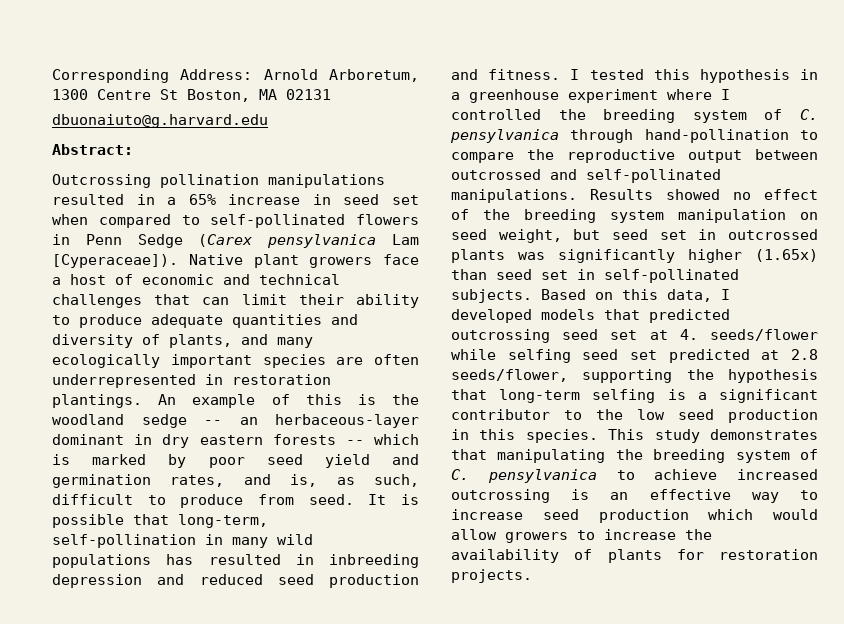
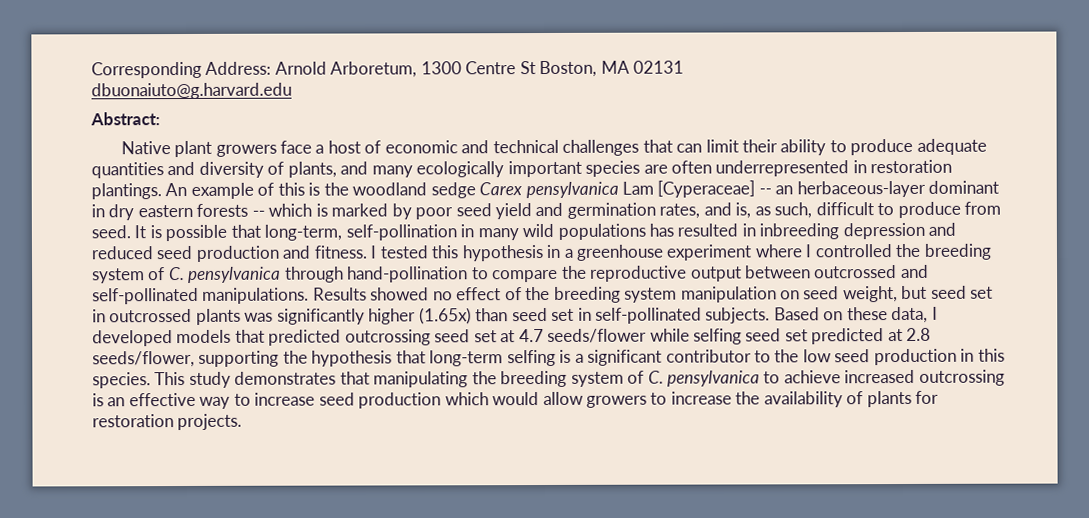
[52,174,385,188] [52,194,419,205] [52,214,419,228] [52,234,420,248] [52,254,178,268] Outcrossing pollination manipulations resulted in a 65% increase in seed set when compared to self-pollinated flowers in Penn Sedge (Carex pensylvanica Lam [Cyperaceae]). -> (160, 119) none
(187, 421) none -> [479,180,756,199] Carex pensylvanica Lam [Cyperaceae]
[622,289,658,300] this -> [846,307,888,321] these
[679,329,698,340] 4. -> [518,329,544,343] 4.7

